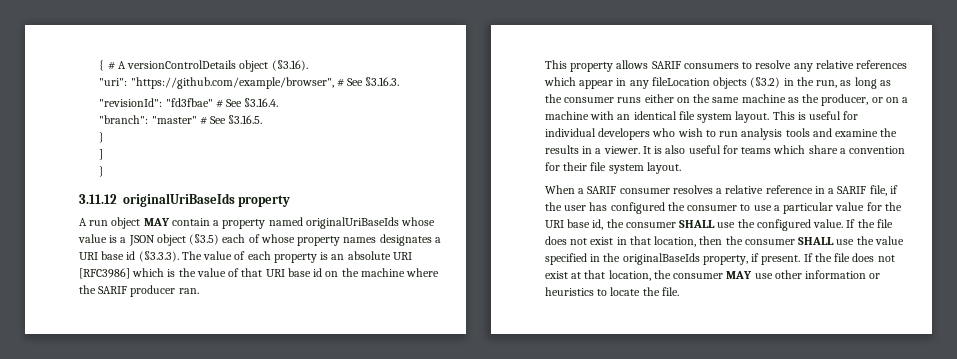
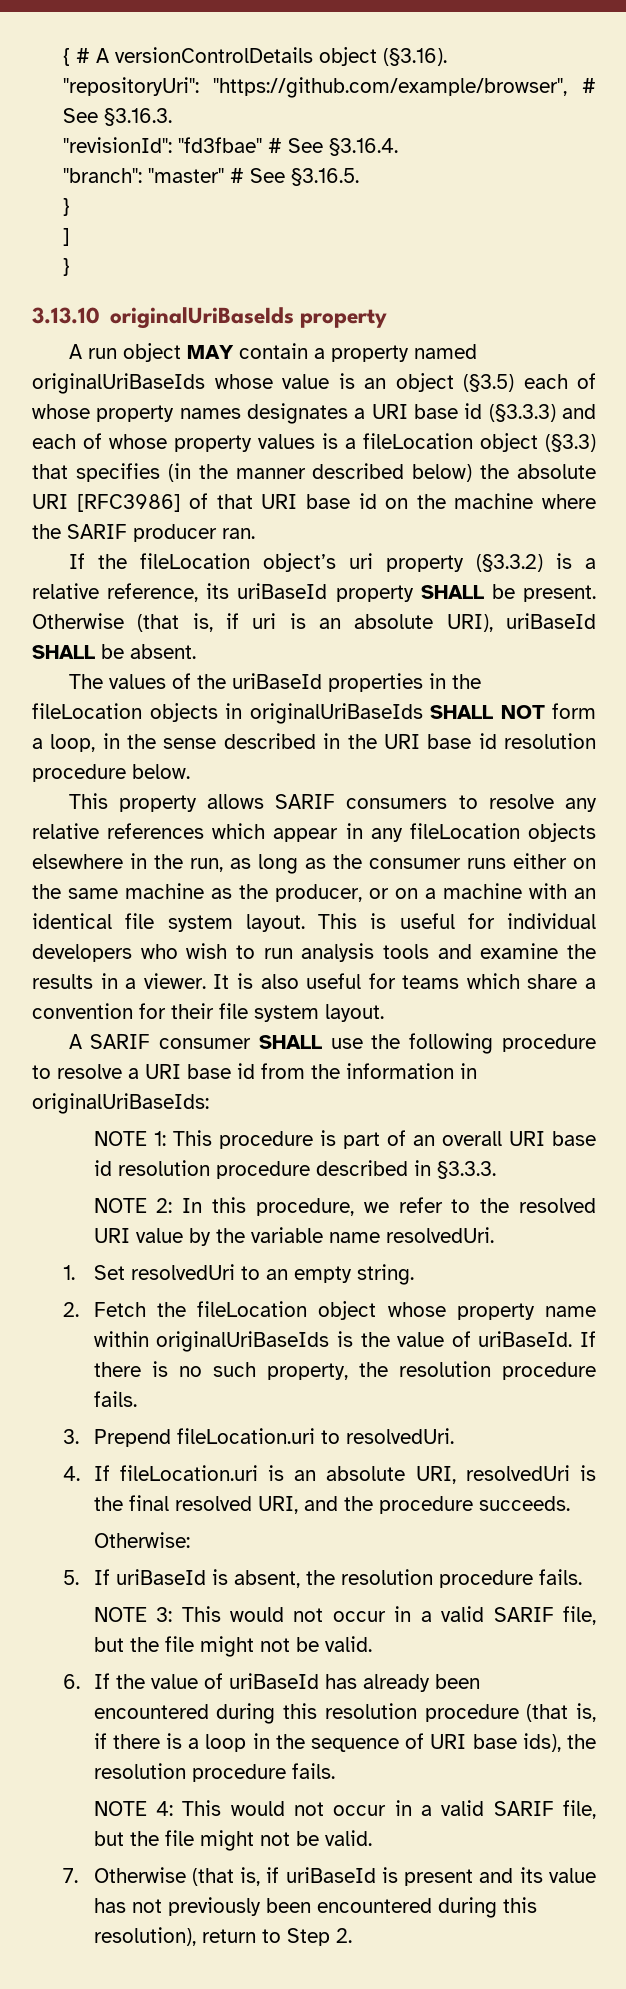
[99,78,128,86] "uri": -> [62,77,199,96] "repositoryUri":
[79,194,117,204] 3.11.12 -> [32,307,100,324] 3.13.10
[120,235,155,246] a JSON -> [364,378,386,389] an
[138,251,412,263] [79,268,226,279] (§3.3.3). The value of each property is an absolute URI [RFC3986] which is the value -> [488,404,596,422] [32,433,596,452] [32,463,596,482] [32,494,181,512] (§3.3.3) and each of whose property values is a fileLocation object (§3.3) that specifies (in the manner described below) the absolute URI [RFC3986]
(199, 291) none -> [68,553,596,572] [32,583,597,602] [32,613,596,632] [32,644,196,659] [68,673,481,692] [32,703,596,724] [32,733,596,752] [32,764,190,782] // If the fileLocation object’s uri property (§3.3.2) is a relative reference, its uriBaseId property SHALL be present. Otherwise (that is, if uri is an absolute URI), uriBaseId SHALL be absent. // The values of the uriBaseId properties in the fileLocation objects in originalUriBaseIds SHALL NOT form a loop, in the sense described in the URI base id resolution procedure below.
[750,77,781,88] (§3.2) -> [32,854,123,869] elsewhere
[545,185,898,196] [545,202,902,214] [545,219,893,231] [545,236,904,247] [545,253,895,265] [545,270,881,281] [545,287,679,296] When a SARIF consumer resolves a relative reference in a SARIF file, if the user has configured the consumer to use a particular value for the URI base id, the consumer SHALL use the configured value. If the file does not exist in that location, then the consumer SHALL use the value specified in the originalBaseIds property, if present. If the file does not exist at that location, the consumer MAY use other information or heuristics to locate the file. -> [68,1033,596,1054] [32,1063,477,1079] [32,1093,209,1114] [93,1130,597,1149] [93,1160,496,1179] [93,1197,596,1216] [93,1227,494,1246] [62,1264,414,1285] [62,1301,596,1320] [93,1331,597,1352] [93,1361,596,1380] [93,1391,137,1407] [62,1428,454,1447] [62,1465,596,1484] [93,1495,570,1514] [93,1532,190,1548] [62,1569,582,1588] [93,1606,596,1625] [93,1636,372,1657] [62,1673,480,1692] [93,1703,597,1724] [93,1733,596,1752] [93,1763,335,1782] [93,1800,597,1819] [93,1830,372,1851] [62,1867,596,1886] [93,1897,537,1918] [93,1927,352,1946] A SARIF consumer SHALL use the following procedure to resolve a URI base id from the information in originalUriBaseIds: // NOTE 1: This procedure is part of an overall URI base id resolution procedure described in §3.3.3. // NOTE 2: In this procedure, we refer to the resolved URI value by the variable name resolvedUri. // 1. Set resolvedUri to an empty string. // 2. Fetch the fileLocation object whose property name within originalUriBaseIds is the value of uriBaseId. If there is no such property, the resolution procedure fails. // 3. Prepend fileLocation.uri to resolvedUri. // 4. If fileLocation.uri is an absolute URI, resolvedUri is the final resolved URI, and the procedure succeeds. // Otherwise: // 5. If uriBaseId is absent, the resolution procedure fails. // NOTE 3: This would not occur in a valid SARIF file, but the file might not be valid. // 6. If the value of uriBaseId has already been encountered during this resolution procedure (that is, if there is a loop in the sequence of URI base ids), the resolution procedure fails. // NOTE 4: This would not occur in a valid SARIF file, but the file might not be valid. // 7. Otherwise (that is, if uriBaseId is present and its value has not previously been encountered during this resolution), return to Step 2.

